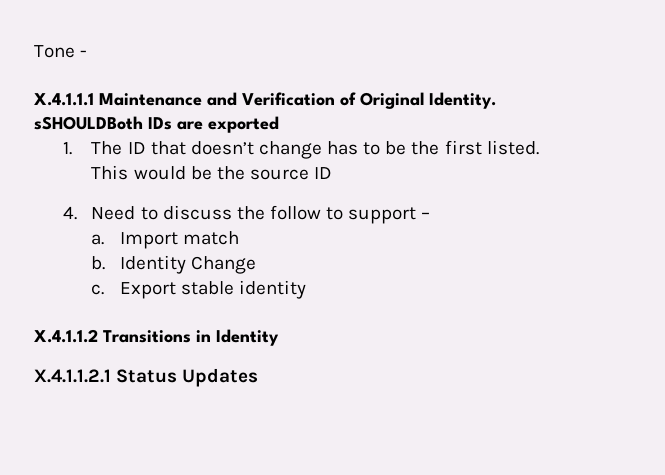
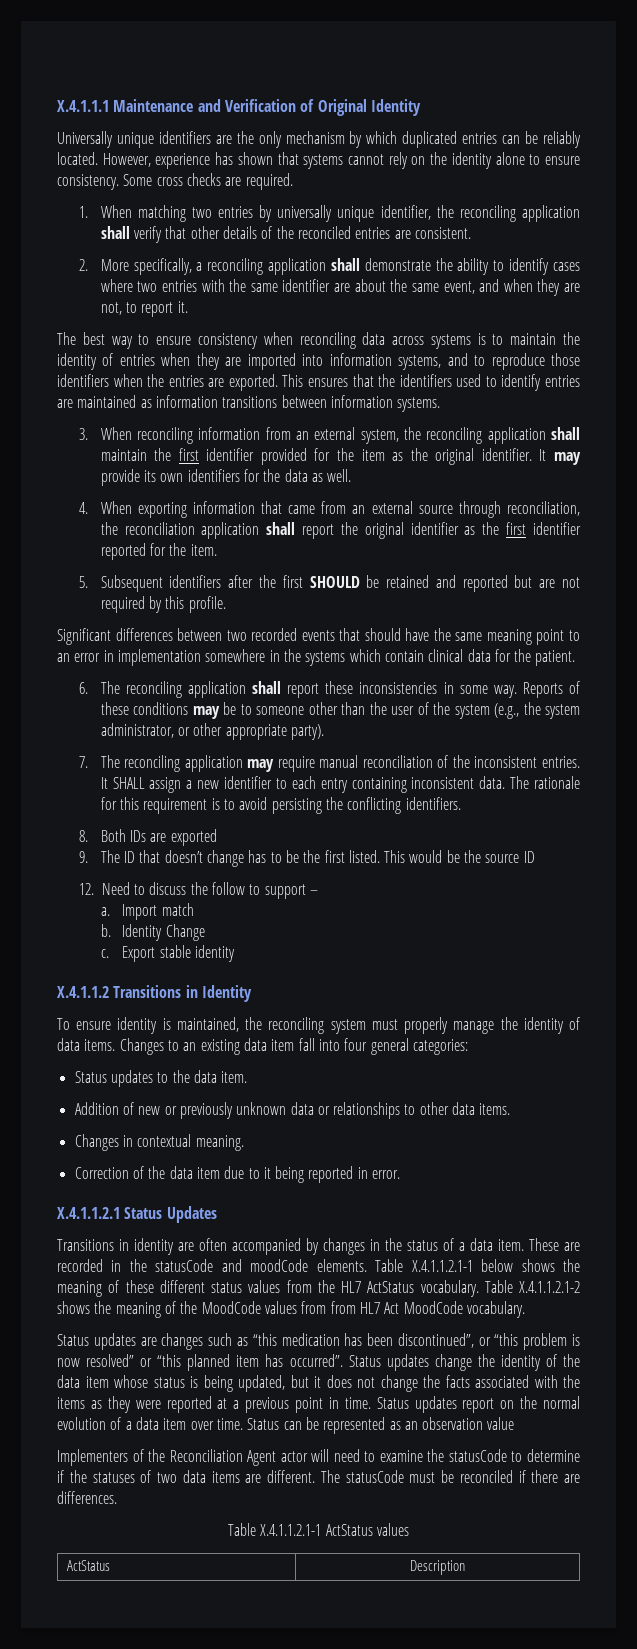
[34,45,88,58] Tone - // -> (57, 106) none
[429,92,496,109] [34,116,143,130] Identity. sSHOULDBoth -> [370,99,421,116] [57,131,581,148] [57,152,581,169] [57,173,293,190] [78,205,580,222] [100,226,471,243] [78,258,580,275] [100,279,580,296] [100,301,188,317] [57,332,580,349] [57,353,580,370] [57,374,580,391] [57,395,441,412] [78,427,580,444] [100,448,581,465] [100,469,352,486] [78,501,580,518] [100,522,581,539] [100,543,217,560] [78,575,580,592] [100,596,226,613] [57,628,581,645] [57,649,576,666] [78,681,580,698] [100,702,581,719] [100,723,324,740] [78,755,581,772] [100,776,580,793] [100,797,461,814] [78,829,126,842] Identity // Universally unique identifiers are the only mechanism by which duplicated entries can be reliably located. However, experience has shown that systems cannot rely on the identity alone to ensure consistency. Some cross checks are required. // 1. When matching two entries by universally unique identifier, the reconciling application shall verify that other details of the reconciled entries are consistent. // 2. More specifically, a reconciling application shall demonstrate the ability to identify cases where two entries with the same identifier are about the same event, and when they are not, to report it. // The best way to ensure consistency when reconciling data across systems is to maintain the identity of entries when they are imported into information systems, and to reproduce those identifiers when the entries are exported. This ensures that the identifiers used to identify entries are maintained as information transitions between information systems. // 3. When reconciling information from an external system, the reconciling application shall maintain the first identifier provided for the item as the original identifier. It may provide its own identifiers for the data as well. // 4. When exporting information that came from an external source through reconciliation, the reconciliation application shall report the original identifier as the first identifier reported for the item. // 5. Subsequent identifiers after the first SHOULD be retained and reported but are not required by this profile. // Significant differences between two recorded events that should have the same meaning point to an error in implementation somewhere in the systems which contain clinical data for the patient. // 6. The reconciling application shall report these inconsistencies in some way. Reports of these conditions may be to someone other than the user of the system (e.g., the system administrator, or other appropriate party). // 7. The reconciling application may require manual reconciliation of the inconsistent entries. It SHALL assign a new identifier to each entry containing inconsistent data. The rationale for this requirement is to avoid persisting the conflicting identifiers. // 8. Both
[62,142,72,155] 1. -> [78,851,88,863] 9.
[62,206,77,220] 4. -> [78,883,94,895] 12.
[34,368,259,387] X.4.1.1.2.1 Status Updates -> [57,1017,580,1034] [57,1038,468,1055] [74,1070,248,1087] [74,1102,511,1119] [74,1134,244,1151] [74,1166,401,1183] [57,1206,217,1223] [57,1238,580,1255] [57,1259,581,1272] [57,1280,580,1297] [57,1301,525,1318] [57,1333,580,1350] [57,1354,580,1371] [57,1375,580,1392] [57,1396,580,1413] [57,1417,515,1434] [57,1449,581,1466] [57,1470,580,1483] [57,1491,117,1504] [228,1523,409,1536] [67,1560,111,1571] [409,1560,465,1575] To ensure identity is maintained, the reconciling system must properly manage the identity of data items. Changes to an existing data item fall into four general categories: // Status updates to the data item. // Addition of new or previously unknown data or relationships to other data items. // Changes in contextual meaning. // Correction of the data item due to it being reported in error. // X.4.1.1.2.1 Status Updates // Transitions in identity are often accompanied by changes in the status of a data item. These are recorded in the statusCode and moodCode elements. Table X.4.1.1.2.1-1 below shows the meaning of these different status values from the HL7 ActStatus vocabulary. Table X.4.1.1.2.1-2 shows the meaning of the MoodCode values from from HL7 Act MoodCode vocabulary. // Status updates are changes such as “this medication has been discontinued”, or “this problem is now resolved” or “this planned item has occurred”. Status updates change the identity of the data item whose status is being updated, but it does not change the facts associated with the items as they were reported at a previous point in time. Status updates report on the normal evolution of a data item over time. Status can be represented as an observation value // Implementers of the Reconciliation Agent actor will need to examine the statusCode to determine if the statuses of two data items are different. The statusCode must be reconciled if there are differences. // Table X.4.1.1.2.1-1 ActStatus values // ActStatus | Description

